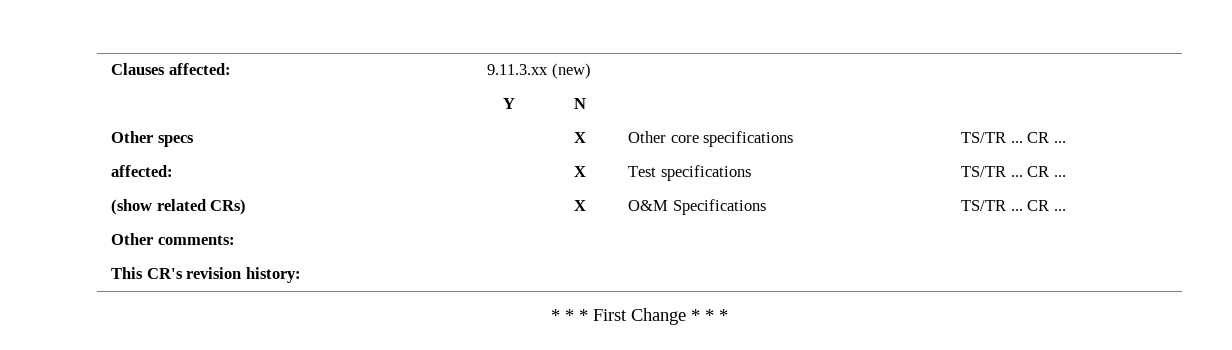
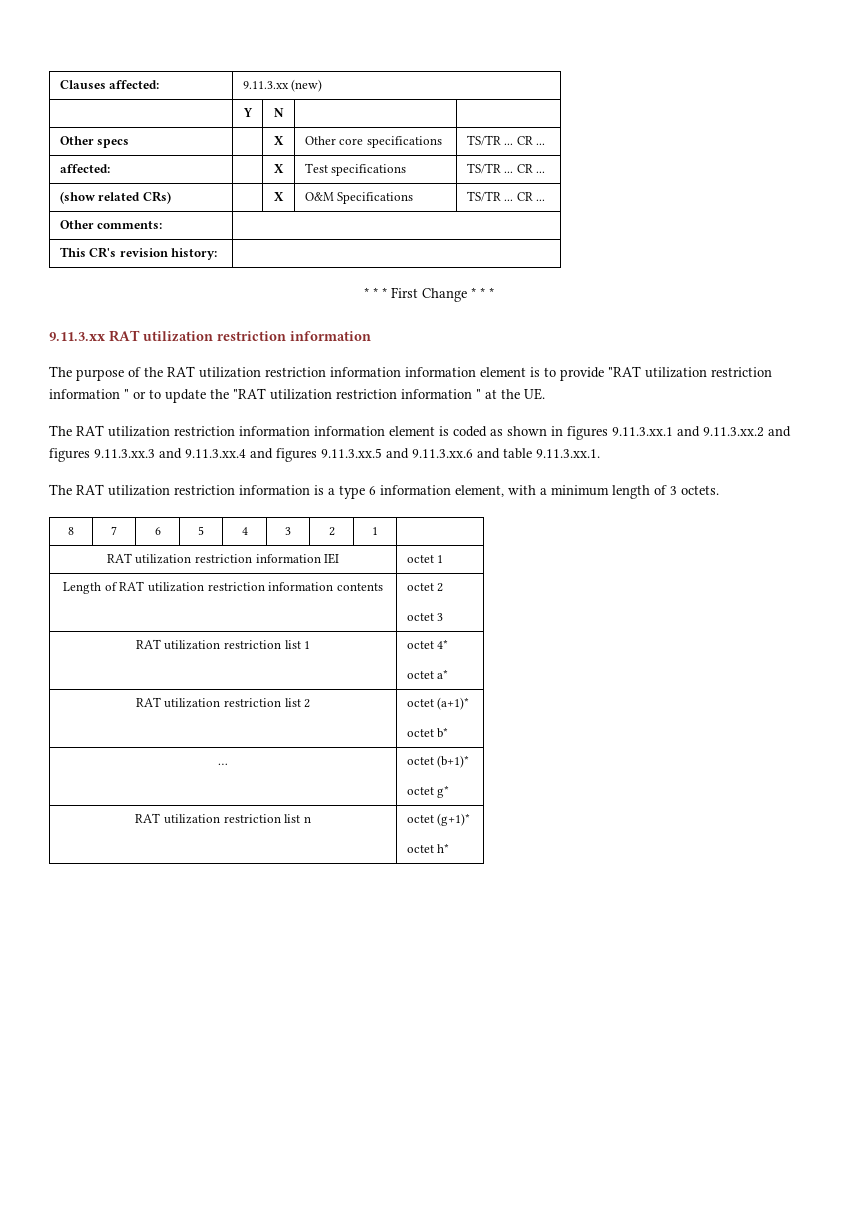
(728, 315) none -> [49,330,371,342] [49,366,772,381] [49,388,545,403] [49,425,791,440] [49,448,600,462] [49,484,719,499] [68,527,74,535] [111,526,117,535] [154,527,161,535] [198,526,204,535] [241,527,248,535] [285,527,291,535] [328,527,335,536] [372,527,378,535] [106,553,340,564] [406,555,444,563] [63,581,383,594] [406,583,444,592] [406,613,444,621] [135,639,311,650] [406,639,449,649] [406,669,449,679] [135,697,311,708] [406,697,470,710] [406,727,449,738] [218,763,228,765] [406,755,470,768] [406,785,450,798] [135,813,311,824] [406,813,471,826] [406,843,450,853] // 9.11.3.xx RAT utilization restriction information // The purpose of the RAT utilization restriction information information element is to provide "RAT utilization restriction information " or to update the "RAT utilization restriction information " at the UE. // The RAT utilization restriction information information element is coded as shown in figures 9.11.3.xx.1 and 9.11.3.xx.2 and figures 9.11.3.xx.3 and 9.11.3.xx.4 and figures 9.11.3.xx.5 and 9.11.3.xx.6 and table 9.11.3.xx.1. // The RAT utilization restriction information is a type 6 information element, with a minimum length of 3 octets. // 8 | 7 | 6 | 5 | 4 | 3 | 2 | 1 | // RAT utilization restriction information IEI | octet 1 // Length of RAT utilization restriction information contents | octet 2 // octet 3 // RAT utilization restriction list 1 | octet 4* // octet a* // RAT utilization restriction list 2 | octet (a+1)* // octet b* // … | octet (b+1)* // octet g* // RAT utilization restriction list n | octet (g+1)* // octet h*

